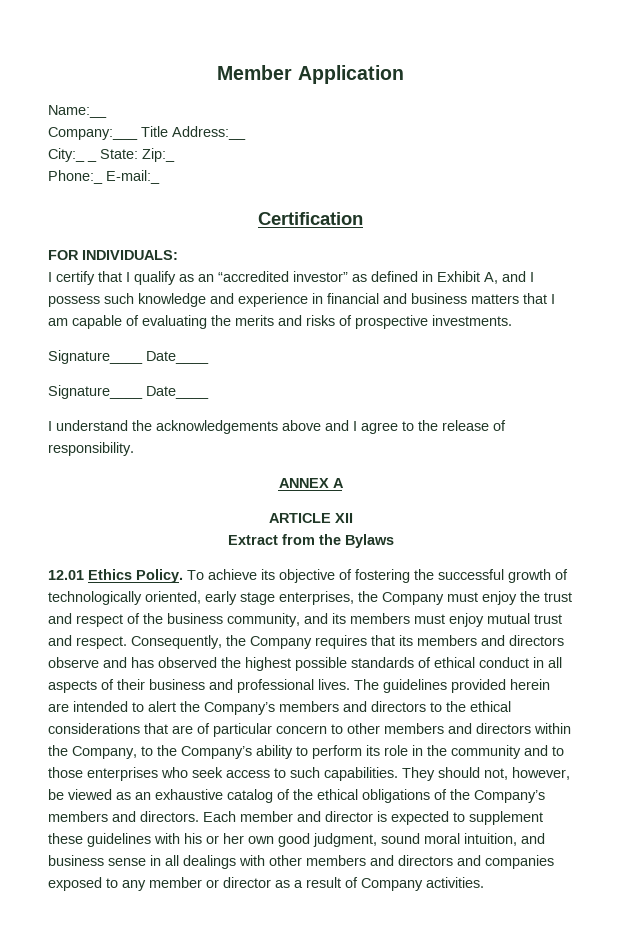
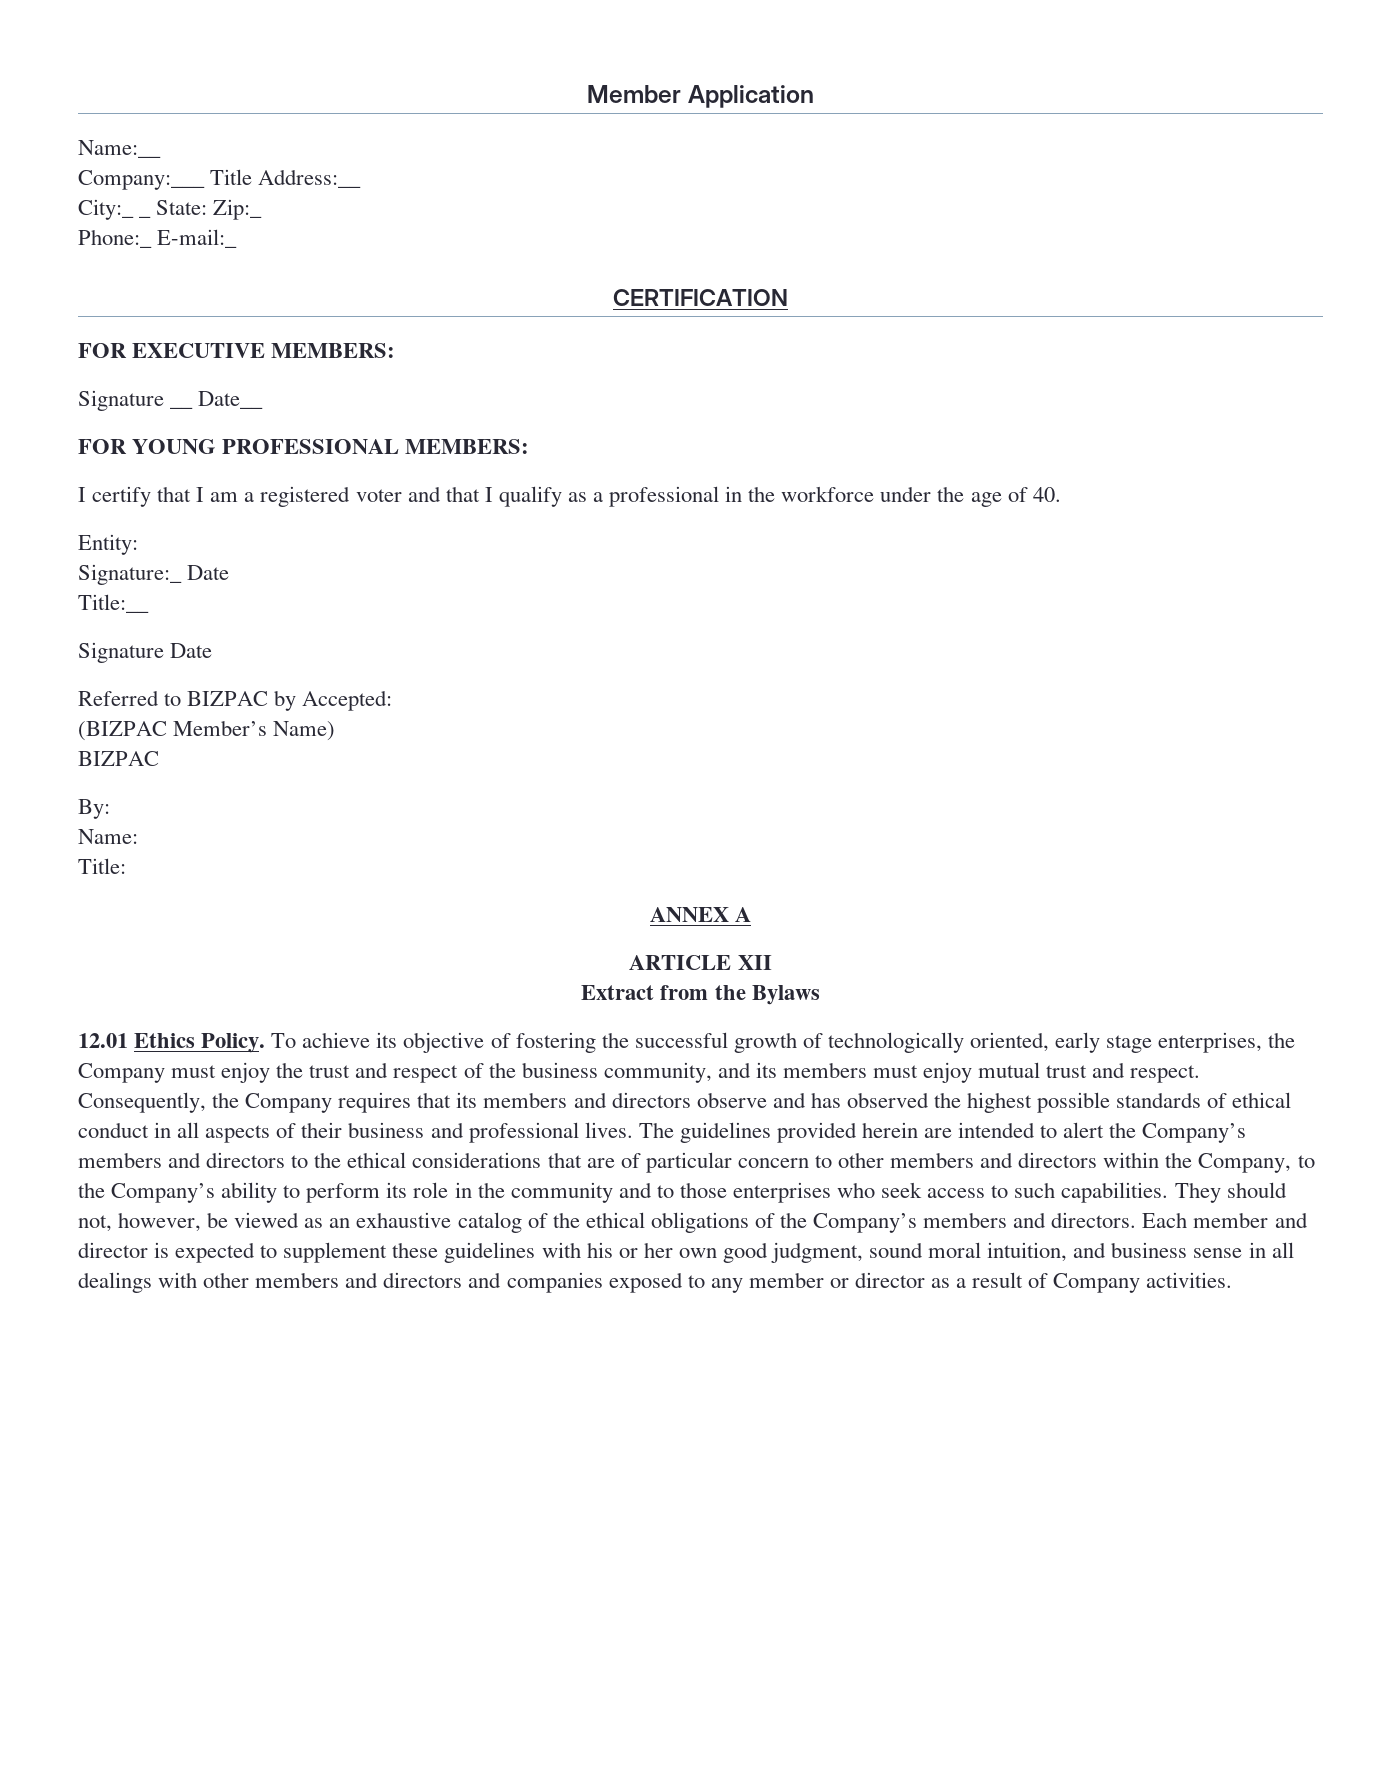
[258,212,363,225] [48,250,178,260] [48,271,534,285] [48,293,555,307] [48,315,512,329] [48,350,209,364] [48,385,209,399] [48,420,506,434] [48,442,134,456] Certification // FOR INDIVIDUALS: // I certify that I qualify as an “accredited investor” as defined in Exhibit A, and I possess such knowledge and experience in financial and business matters that I am capable of evaluating the merits and risks of prospective investments. // Signature____ Date____ // Signature____ Date____ // I understand the acknowledgements above and I agree to the release of responsibility. -> [613,289,788,306] [78,343,396,358] [78,390,264,411] [78,439,530,454] [78,486,1061,507] [78,534,138,555] [78,564,230,585] [78,594,149,613] [78,642,213,663] [78,690,393,711] [78,720,336,741] [78,751,159,766] [78,799,110,819] [78,829,138,844] [78,858,126,874] CERTIFICATION // FOR EXECUTIVE MEMBERS: // Signature __ Date__ // FOR YOUNG PROFESSIONAL MEMBERS: // I certify that I am a registered voter and that I qualify as a professional in the workforce under the age of 40. // Entity: // Signature:_ Date // Title:__ // Signature Date // Referred to BIZPAC by Accepted: // (BIZPAC Member’s Name) // BIZPAC // By: // Name: // Title:

